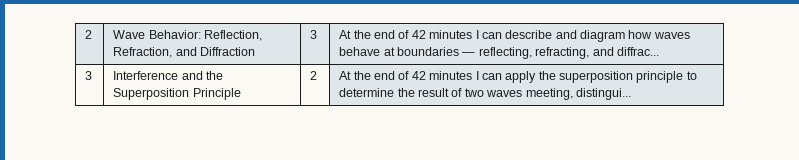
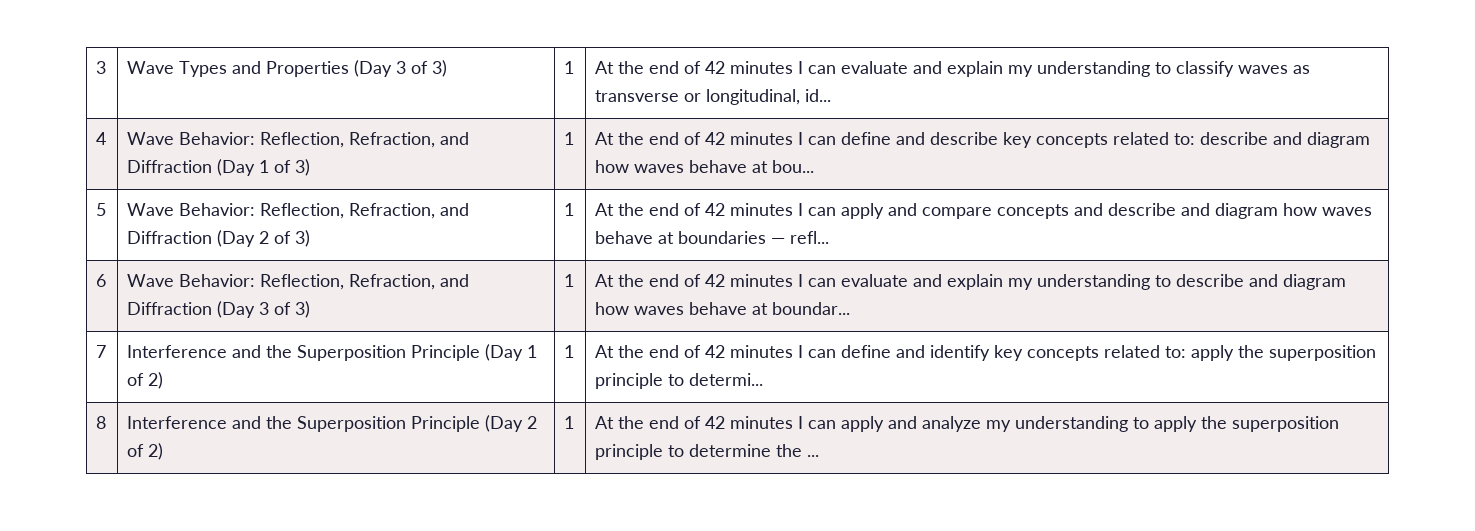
[85,30,93,39] [113,30,263,41] [113,47,256,58] [310,30,318,39] [339,30,690,42] [339,47,659,59] [85,71,93,80] [113,71,224,80] [113,88,241,100] [310,71,318,80] [339,71,537,83] 2 | Wave Behavior: Reflection, Refraction, and Diffraction | 3 | At the end of 42 minutes I can describe and diagram how waves behave at boundaries — reflecting, refracting, and diffrac... // 3 | Interference and the Superposition Principle | 2 | At the end of 42 minutes I can apply -> [96,61,107,74] [127,60,448,77] [564,61,575,74] [595,61,1311,77] [595,89,832,105] [96,132,107,145] [127,132,470,148] [127,159,311,176] [564,132,575,145] [595,132,1371,148] [595,160,815,173] [96,203,107,216] [127,203,470,219] [127,230,311,247] [564,203,575,216] [595,203,1373,219] [595,231,830,244] [96,274,107,287] [127,274,470,290] [127,301,311,318] [564,274,575,287] [595,274,1347,290] [595,302,851,315] [96,345,107,358] [127,344,538,361] [127,372,164,389] [564,345,575,358] [595,345,1377,361] [595,373,764,389] [96,416,107,429] [127,415,538,432] [127,443,164,460] [564,416,575,429] [595,416,1198,432] 3 | Wave Types and Properties (Day 3 of 3) | 1 | At the end of 42 minutes I can evaluate and explain my understanding to classify waves as transverse or longitudinal, id... // 4 | Wave Behavior: Reflection, Refraction, and Diffraction (Day 1 of 3) | 1 | At the end of 42 minutes I can define and describe key concepts related to: describe and diagram how waves behave at bou... // 5 | Wave Behavior: Reflection, Refraction, and Diffraction (Day 2 of 3) | 1 | At the end of 42 minutes I can apply and compare concepts and describe and diagram how waves behave at boundaries — refl... // 6 | Wave Behavior: Reflection, Refraction, and Diffraction (Day 3 of 3) | 1 | At the end of 42 minutes I can evaluate and explain my understanding to describe and diagram how waves behave at boundar... // 7 | Interference and the Superposition Principle (Day 1 of 2) | 1 | At the end of 42 minutes I can define and identify key concepts related to: apply the superposition principle to determi... // 8 | Interference and the Superposition Principle (Day 2 of 2) | 1 | At the end of 42 minutes I can apply and analyze my understanding to apply
[418,88,631,100] result of two waves meeting, distingui... -> [807,455,820,457] ...

